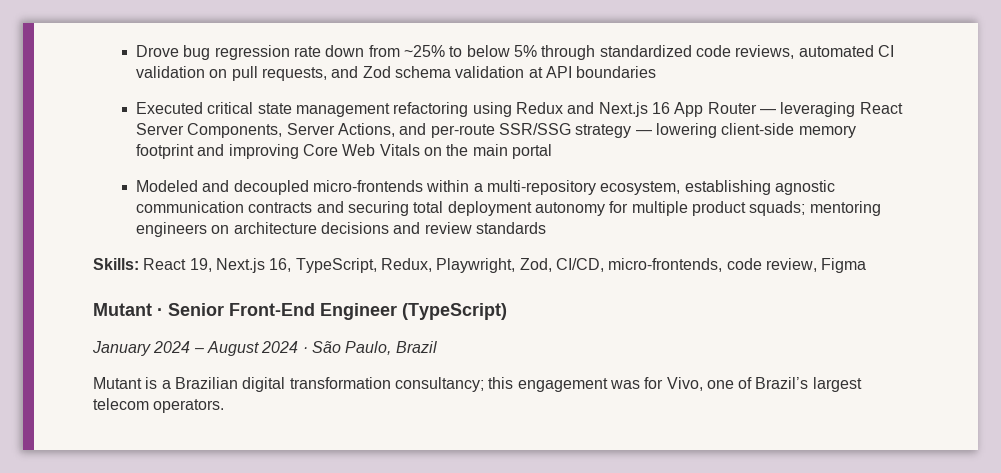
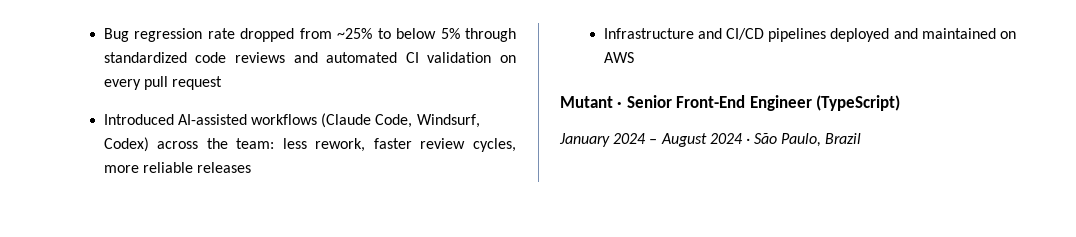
[136,45,211,60] Drove bug -> [103,28,129,42] Bug
[325,45,365,57] down -> [240,28,295,42] dropped
[735,45,795,59] reviews, -> [234,52,318,63] reviews and
[231,66,657,81] [136,102,903,117] [136,123,856,138] [136,144,553,159] [136,180,836,195] [136,201,881,216] [136,222,547,237] [93,258,867,273] pull requests, and Zod schema validation at API boundaries // Executed critical state management refactoring using Redux and Next.js 16 App Router — leveraging React Server Components, Server Actions, and per-route SSR/SSG strategy — lowering client-side memory footprint and improving Core Web Vitals on the main portal // Modeled and decoupled micro-frontends within a multi-repository ecosystem, establishing agnostic communication contracts and securing total deployment autonomy for multiple product squads; mentoring engineers on architecture decisions and review standards // Skills: React 19, Next.js 16, TypeScript, Redux, Playwright, Zod, CI/CD, micro-frontends, code review, Figma -> [103,76,222,90] [103,113,480,128] [103,137,516,152] [103,162,251,173] [603,28,1016,42] [603,52,634,63] every pull request // Introduced AI-assisted workflows (Claude Code, Windsurf, Codex) across the team: less rework, faster review cycles, more reliable releases // Infrastructure and CI/CD pipelines deployed and maintained on AWS
[93,377,862,392] [93,398,225,413] // Mutant is a Brazilian digital transformation consultancy; this engagement was for Vivo, one of Brazil’s largest telecom operators. -> (862, 138) none

